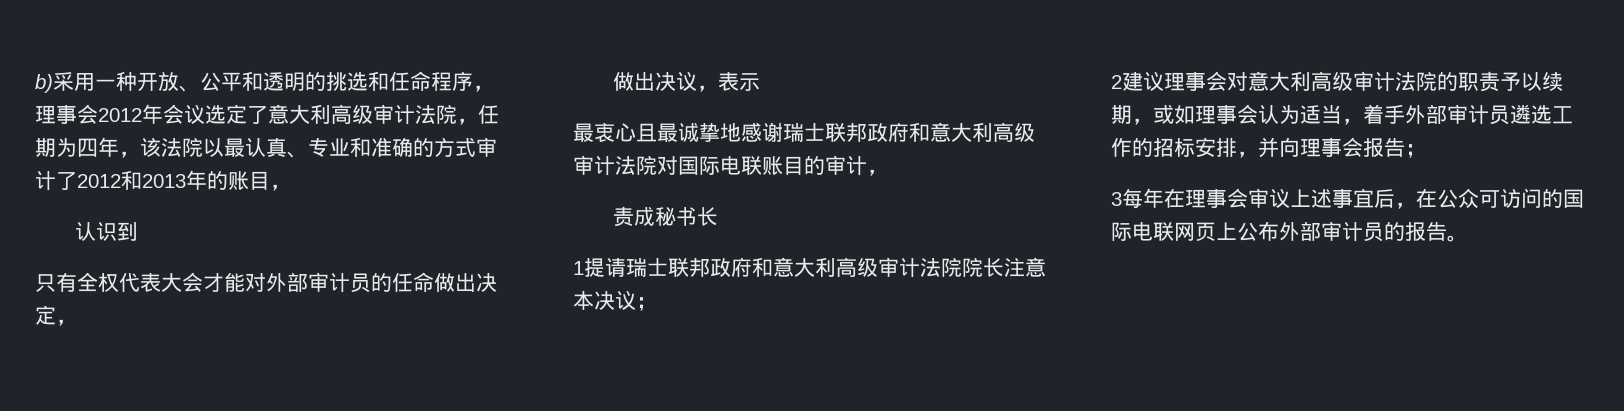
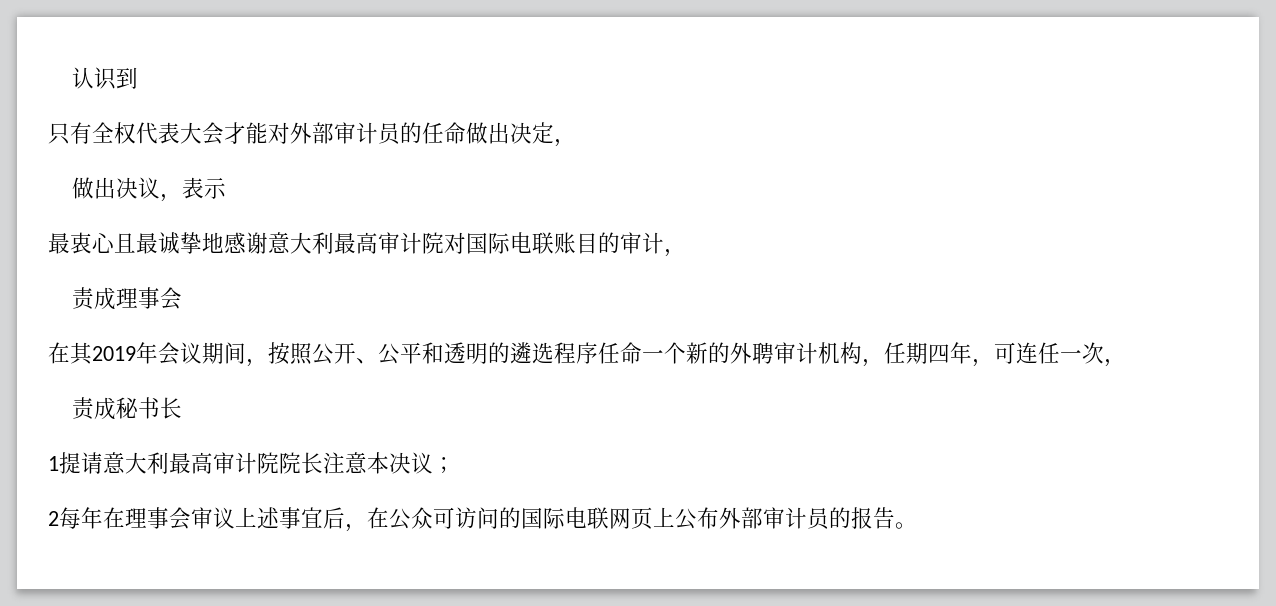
[35,71,494,93] [35,104,499,125] [35,137,497,158] [35,170,291,191] b)采用一种开放、公平和透明的挑选和任命程序，理事会2012年会议选定了意大利高级审计法院，任期为四年，该法院以最认真、专业和准确的方式审计了2012和2013年的账目， // -> (71, 78) none
[783,122,1035,142] [573,155,636,176] 瑞士联邦政府和意大利高级审计法 -> [268,232,422,254] 意大利最高审计
(888, 172) none -> [71,287,182,310] [48,342,1126,367] // 责成理事会 // 在其2019年会议期间，按照公开、公平和透明的遴选程序任命一个新的外聘审计机构，任期四年，可连任一次，
[626,257,941,278] 瑞士联邦政府和意大利高级审计法 -> [103,452,257,474] 意大利最高审计
[1122,71,1563,92] [1111,104,1573,125] [1111,137,1426,158] [1111,192,1122,206] 建议理事会对意大利高级审计法院的职责予以续期，或如理事会认为适当，着手外部审计员遴选工作的招标安排，并向理事会报告； // 3 -> (59, 518) none

